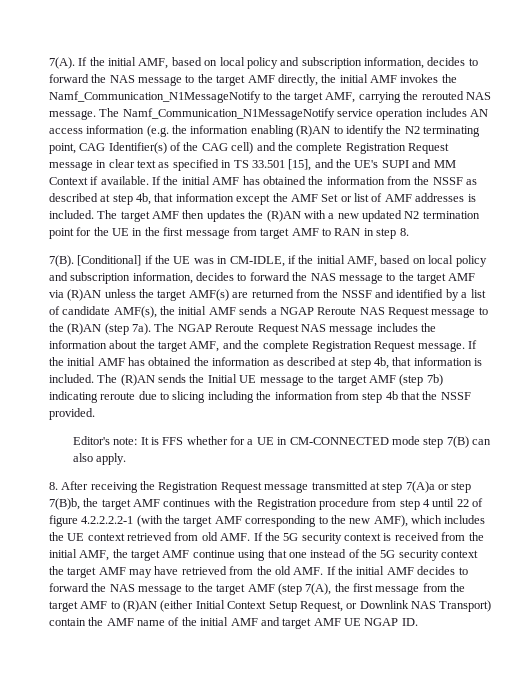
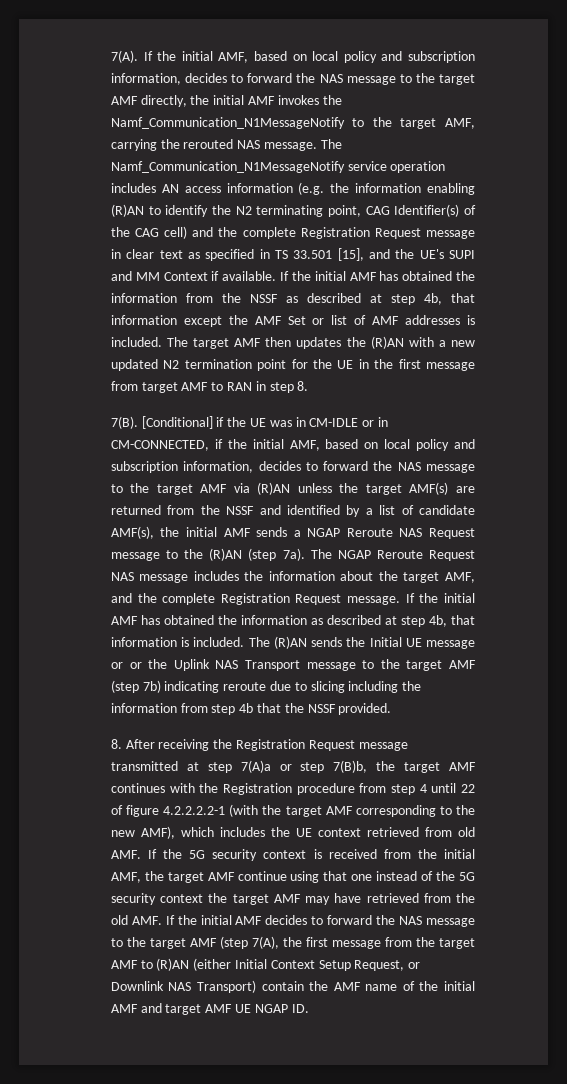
[229,256,285,267] CM-IDLE, -> [309,417,388,427] [110,440,209,451] CM-IDLE or in CM-CONNECTED,
(304, 381) none -> [110,659,356,671] or or the Uplink NAS Transport message
[72,436,492,448] [72,453,127,465] // Editor's note: It is FFS whether for a UE in CM-CONNECTED mode step 7(B) can also apply. -> (392, 709) none

